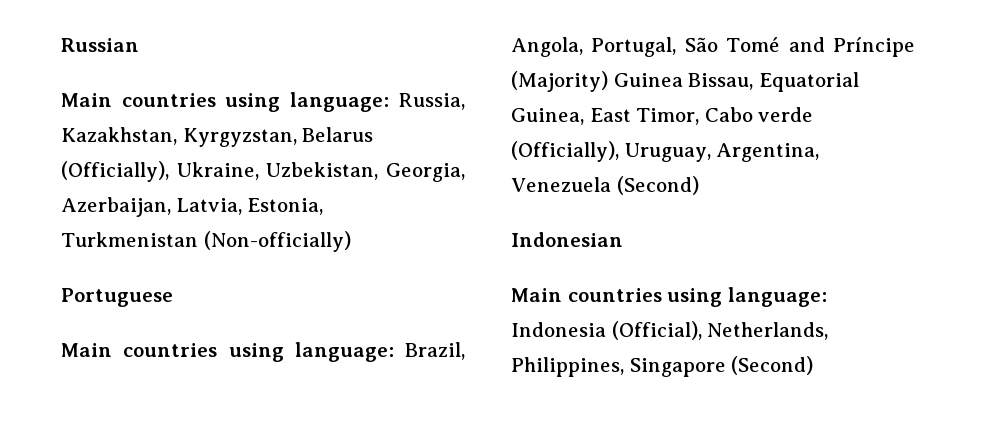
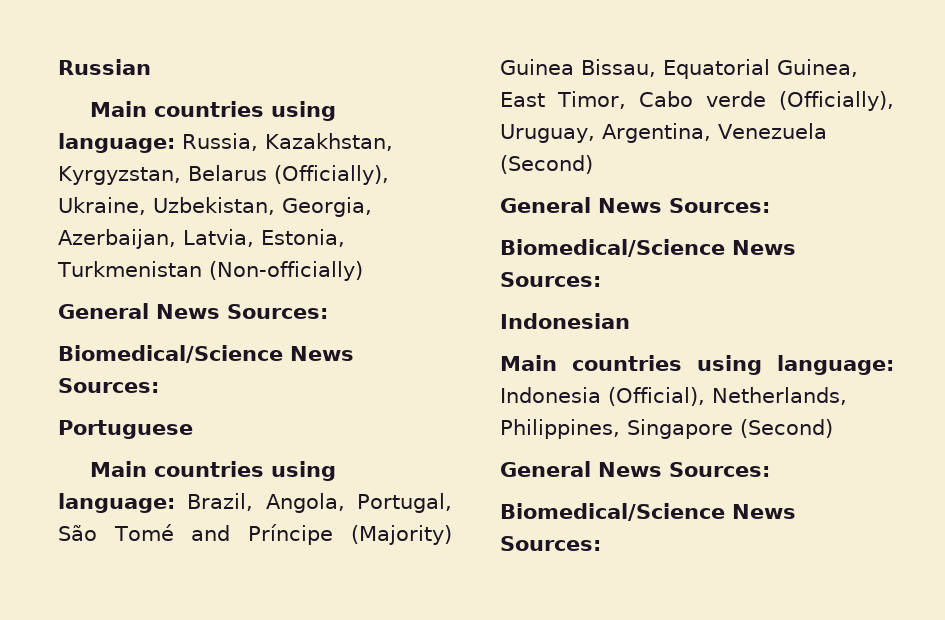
(351, 241) none -> [58,303,328,319] [58,345,354,363] [58,378,159,393] // General News Sources: // Biomedical/Science News Sources:
(699, 185) none -> [500,197,770,213] [500,239,796,257] [500,272,601,287] // General News Sources: // Biomedical/Science News Sources:
(814, 365) none -> [500,461,770,477] [500,503,796,521] [500,536,601,551] // General News Sources: // Biomedical/Science News Sources:

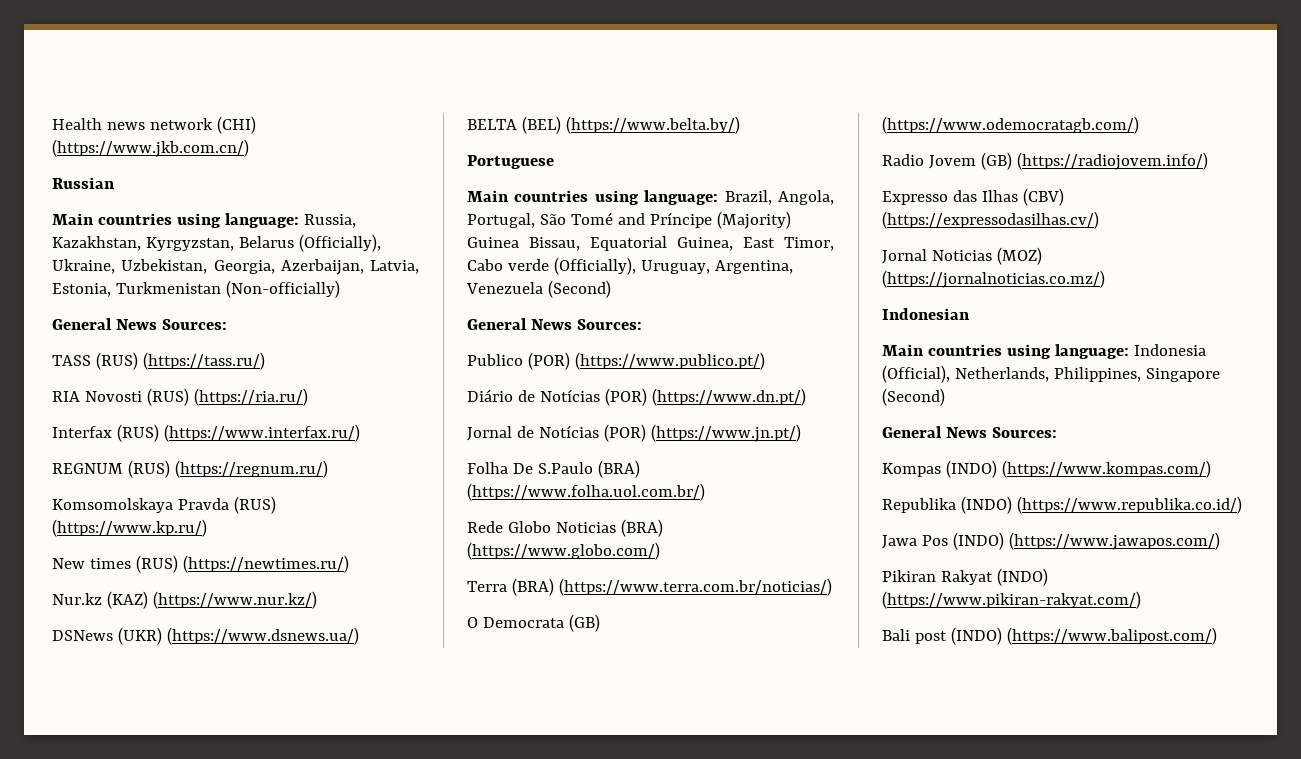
(58, 67) none -> [52,116,256,134] [52,139,249,157] Health news network (CHI) (https://www.jkb.com.cn/) //
[58,345,354,363] [58,378,159,393] Biomedical/Science News Sources: -> [52,352,265,370] [52,388,308,406] [52,424,360,442] [52,460,328,478] [52,496,276,514] [52,519,207,537] [52,555,349,573] [52,591,317,609] [52,627,359,645] [467,116,740,134] TASS (RUS) (https://tass.ru/) // RIA Novosti (RUS) (https://ria.ru/) // Interfax (RUS) (https://www.interfax.ru/) // REGNUM (RUS) (https://regnum.ru/) // Komsomolskaya Pravda (RUS) (https://www.kp.ru/) // New times (RUS) (https://newtimes.ru/) // Nur.kz (KAZ) (https://www.nur.kz/) // DSNews (UKR) (https://www.dsnews.ua/) // BELTA (BEL) (https://www.belta.by/)
[500,239,796,257] [500,272,601,287] Biomedical/Science News Sources: -> [467,352,765,370] [467,388,806,406] [467,424,801,442] [467,460,640,478] [467,483,705,501] [467,519,663,537] [467,542,660,560] [467,578,832,596] [467,614,600,632] [882,116,1139,134] [882,152,1208,170] [882,188,1064,206] [882,211,1099,229] [882,247,1042,265] [882,270,1105,288] Publico (POR) (https://www.publico.pt/) // Diário de Notícias (POR) (https://www.dn.pt/) // Jornal de Notícias (POR) (https://www.jn.pt/) // Folha De S.Paulo (BRA) (https://www.folha.uol.com.br/) // Rede Globo Noticias (BRA) (https://www.globo.com/) // Terra (BRA) (https://www.terra.com.br/noticias/) // O Democrata (GB) (https://www.odemocratagb.com/) // Radio Jovem (GB) (https://radiojovem.info/) // Expresso das Ilhas (CBV) (https://expressodasilhas.cv/) // Jornal Noticias (MOZ) (https://jornalnoticias.co.mz/)
[500,503,796,521] [500,536,601,551] Biomedical/Science News Sources: -> [882,460,1211,478] [882,496,1242,514] [882,532,1220,550] [882,568,1048,586] [882,591,1141,609] [882,627,1217,645] Kompas (INDO) (https://www.kompas.com/) // Republika (INDO) (https://www.republika.co.id/) // Jawa Pos (INDO) (https://www.jawapos.com/) // Pikiran Rakyat (INDO) (https://www.pikiran-rakyat.com/) // Bali post (INDO) (https://www.balipost.com/)

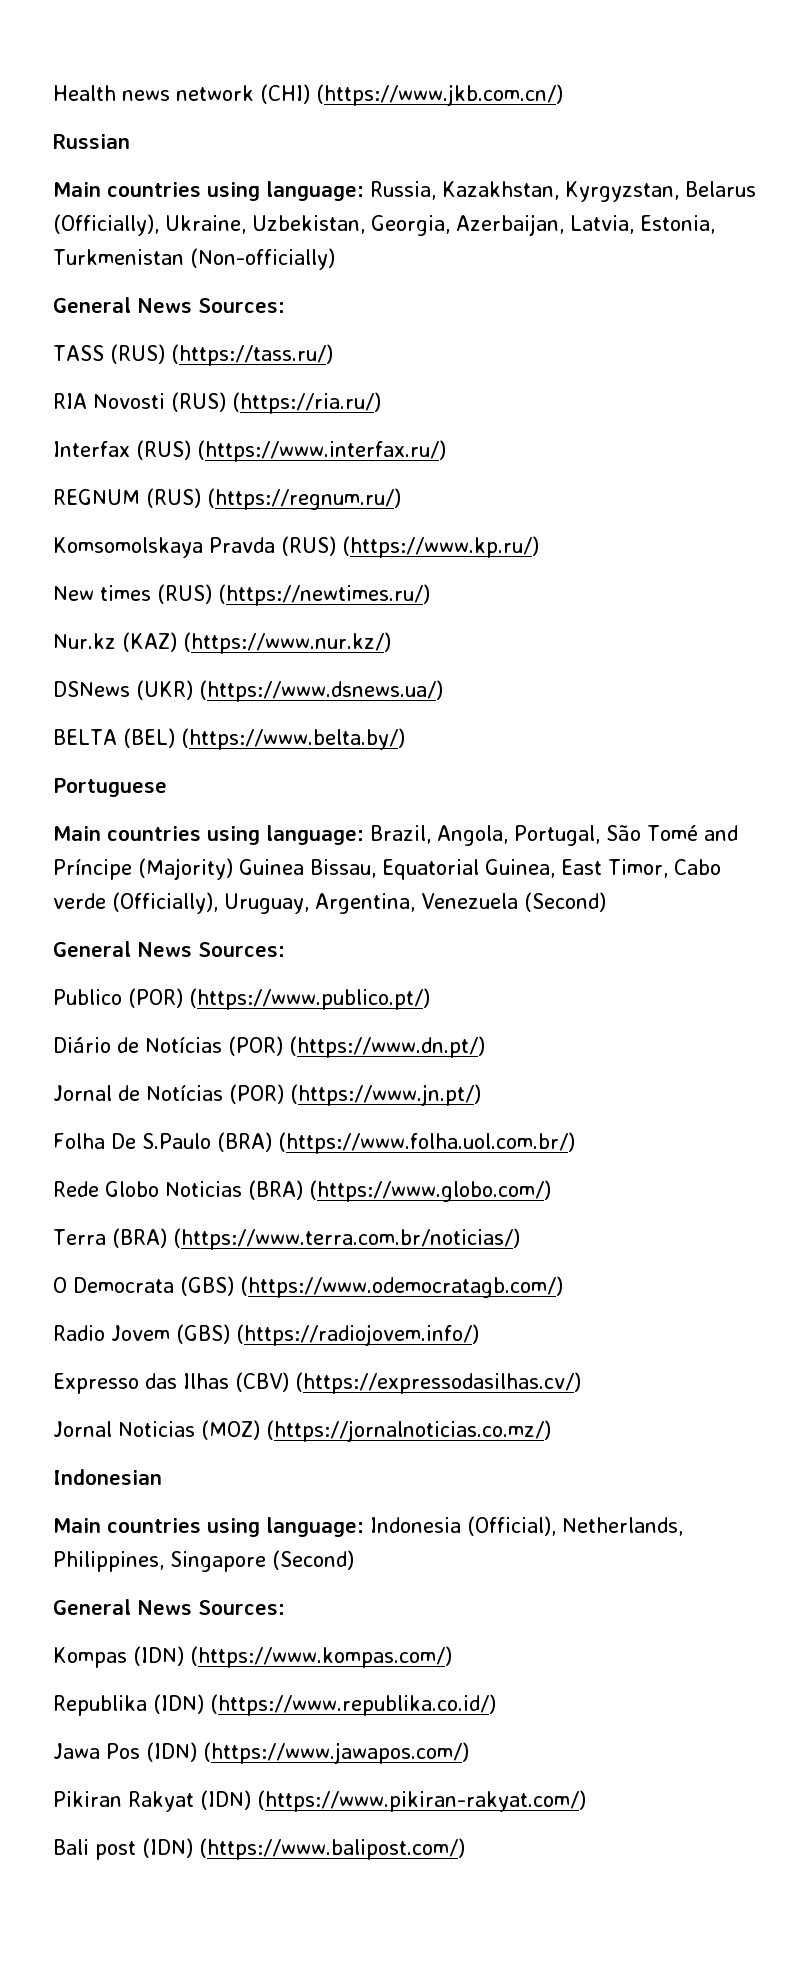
[568,614,600,632] (GB) -> [180,1276,234,1296] (GBS)
[980,152,1012,170] (GB) -> [176,1324,230,1344] (GBS)
[945,460,997,478] (INDO) -> [133,1646,184,1666] (IDN)
[960,496,1012,514] (INDO) -> [153,1694,204,1714] (IDN)
[952,532,1004,550] (INDO) -> [146,1742,197,1762] (IDN)
[996,568,1048,586] (INDO) -> [200,1790,251,1810] (IDN)
[950,627,1002,645] (INDO) -> [142,1838,193,1858] (IDN)

